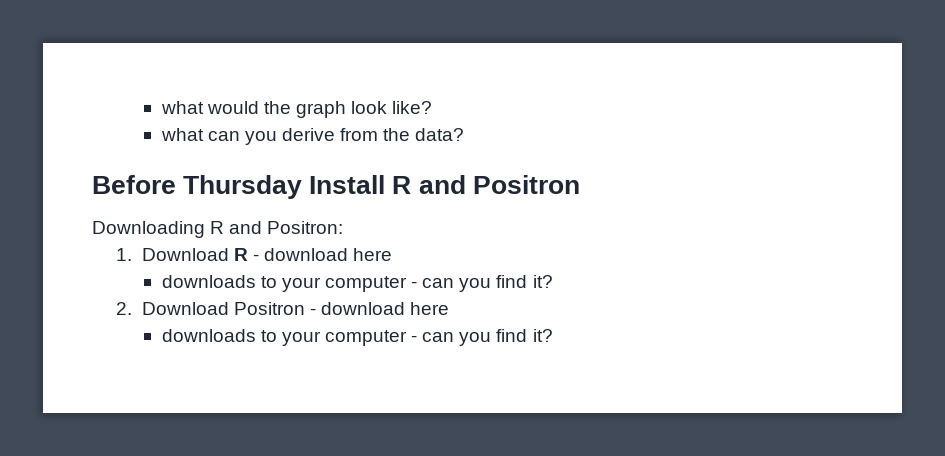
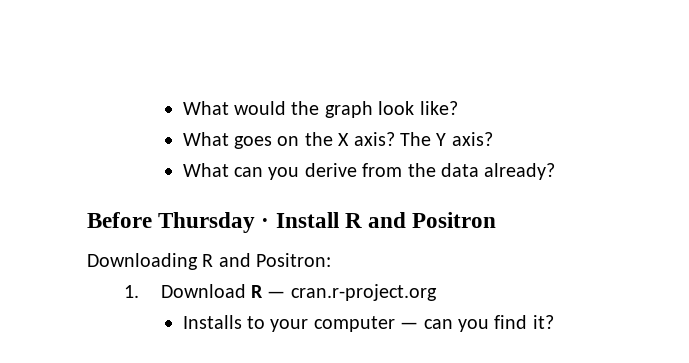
[160,101,204,114] what -> [182,101,229,115] What
[160,128,204,141] what -> [182,132,493,149] [182,163,229,177] What goes on the X axis? The Y axis? // What
[415,128,465,141] data? -> [440,163,556,180] data already?
(303, 187) none -> [261,218,270,228] ·
[253,248,393,261] [161,275,553,292] [116,302,450,315] [161,329,553,346] - download here // downloads to your computer - can you find it? // 2. Download Positron - download here // downloads to your computer - can you find it? -> [267,284,437,301] [182,315,554,332] — cran.r-project.org // Installs to your computer — can you find it?

